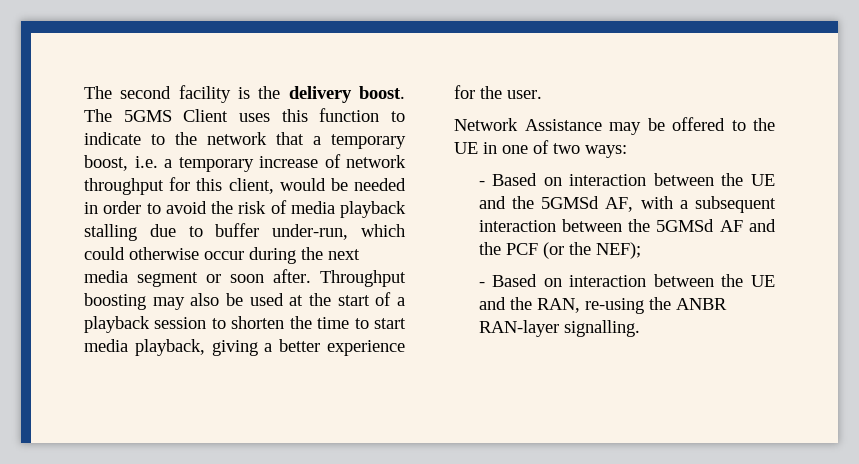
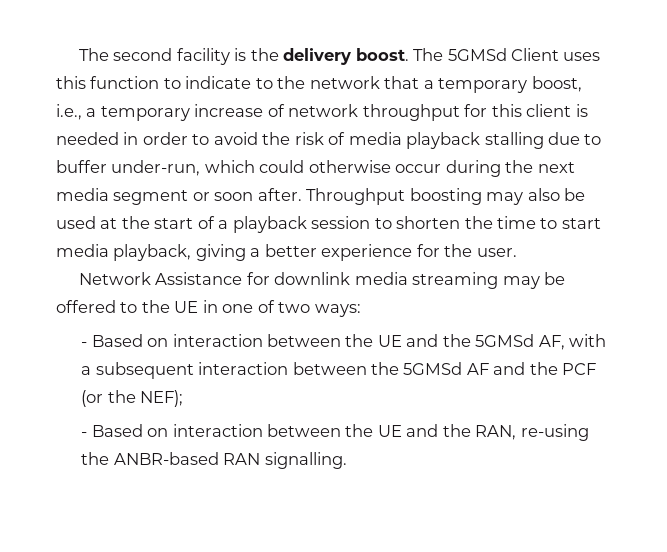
[123,110,172,122] 5GMS -> [447,48,507,61] 5GMSd
[134,156,158,168] i.e. -> [56,104,82,120] i.e.,
[228,178,348,194] client, would be -> [526,104,588,117] client is
(602, 125) none -> [246,272,499,289] for downlink media streaming
[675,298,727,310] [478,320,559,337] ANBR RAN-layer -> [113,452,261,465] ANBR-based RAN

